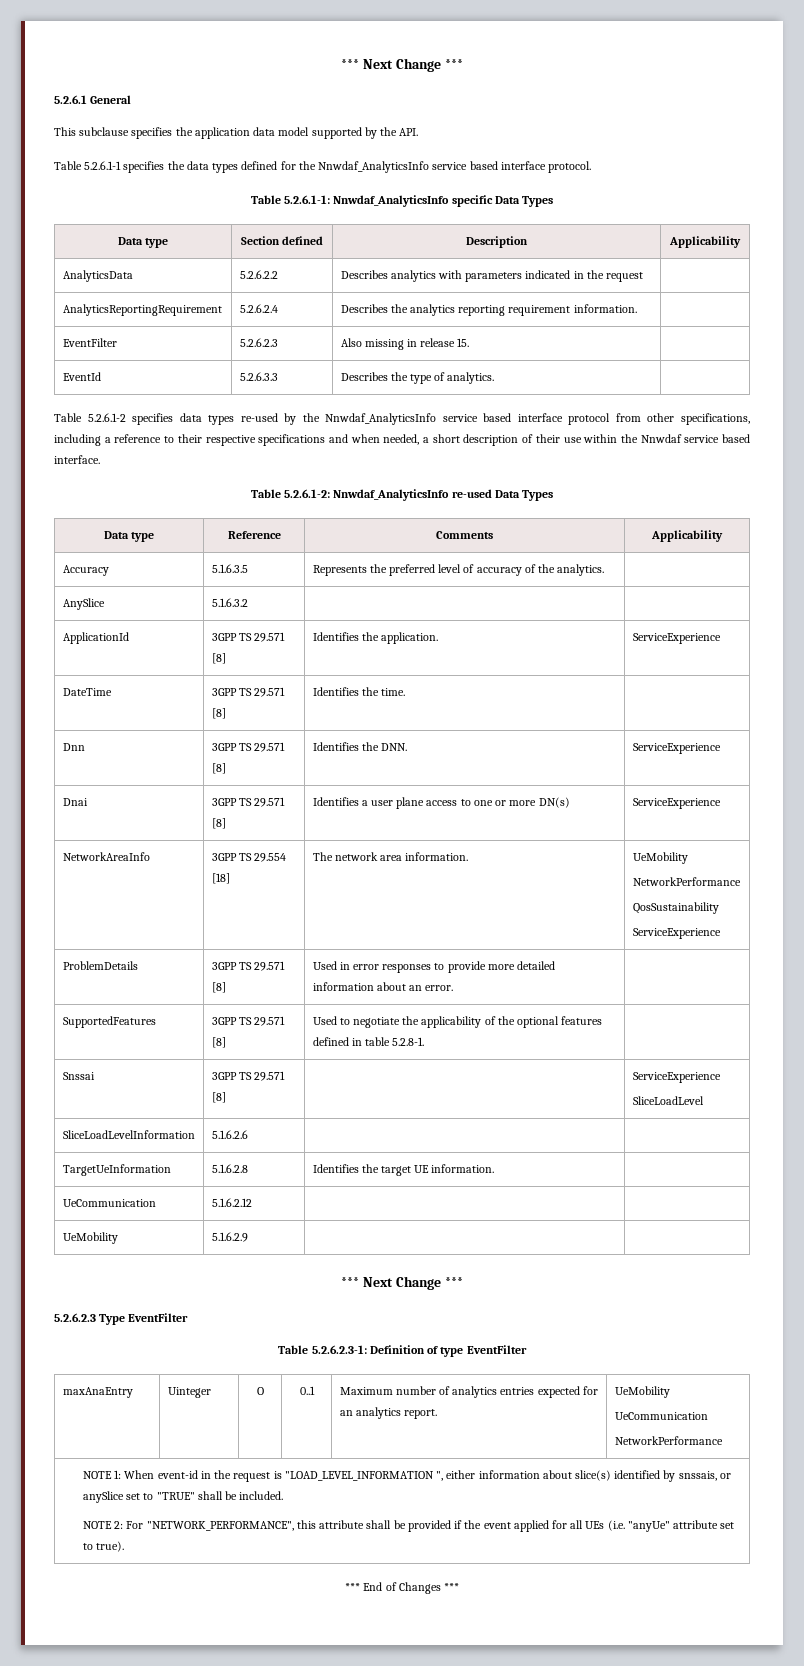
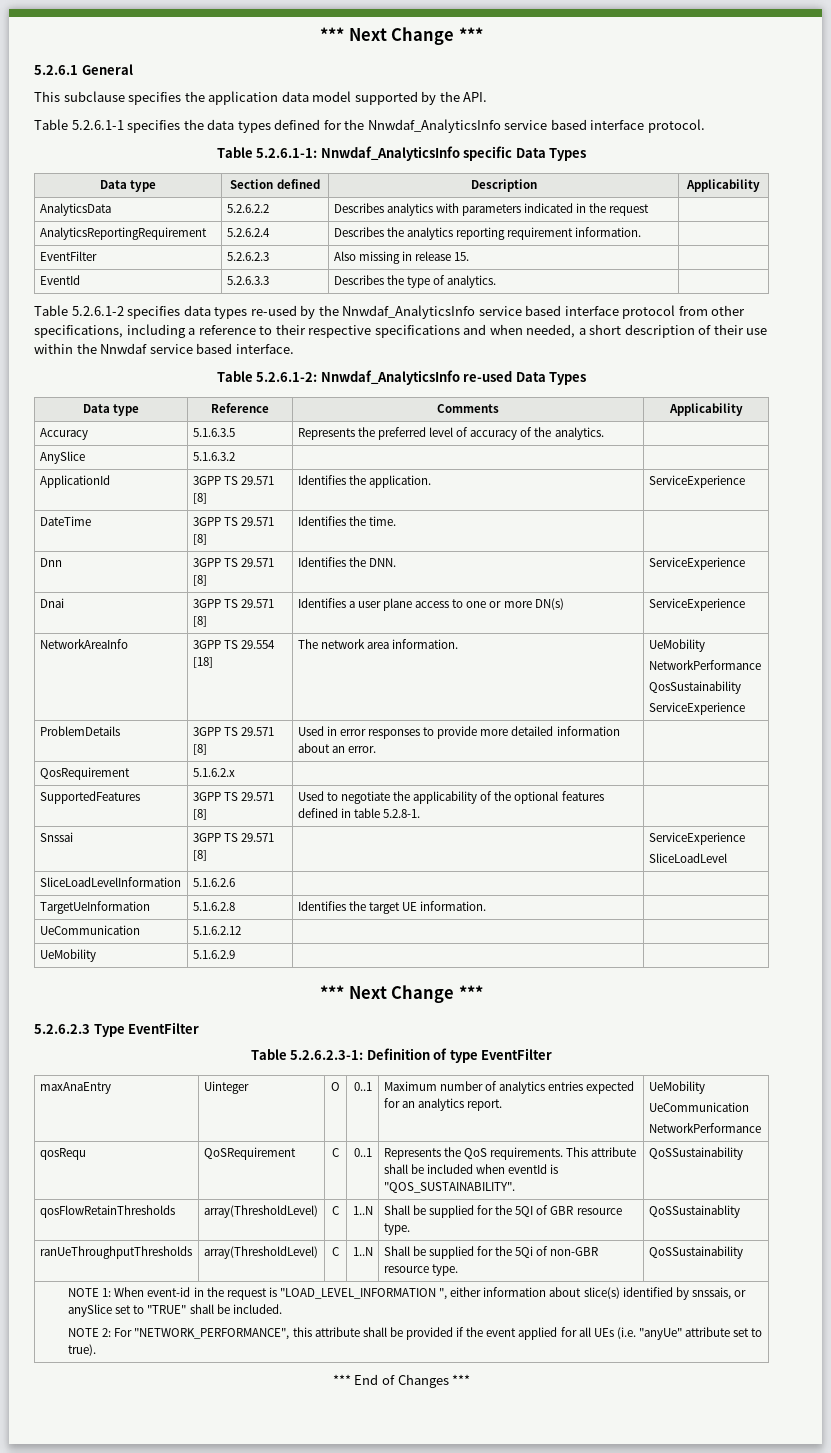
(454, 988) none -> [39,767,130,780] [192,768,235,777] // QosRequirement | 5.1.6.2.x | |
(723, 1440) none -> [39,1148,86,1160] [203,1147,296,1160] [332,1148,339,1157] [353,1148,372,1157] [383,1147,637,1160] [383,1164,559,1174] [383,1182,515,1193] [648,1147,743,1160] [39,1205,175,1218] [203,1205,318,1218] [332,1206,339,1215] [352,1206,373,1215] [383,1205,622,1218] [383,1223,410,1235] [648,1205,740,1218] [39,1246,192,1259] [203,1246,318,1259] [332,1247,339,1256] [352,1247,373,1256] [383,1246,599,1259] [383,1264,458,1276] [648,1246,743,1259] // qosRequ | QoSRequirement | C | 0..1 | Represents the QoS requirements. This attribute shall be included when eventId is "QOS_SUSTAINABILITY". | QoSSustainability // qosFlowRetainThresholds | array(ThresholdLevel) | C | 1..N | Shall be supplied for the 5QI of GBR resource type. | QoSSustainablity // ranUeThroughputThresholds | array(ThresholdLevel) | C | 1..N | Shall be supplied for the 5Qi of non-GBR resource type. | QoSSustainability

